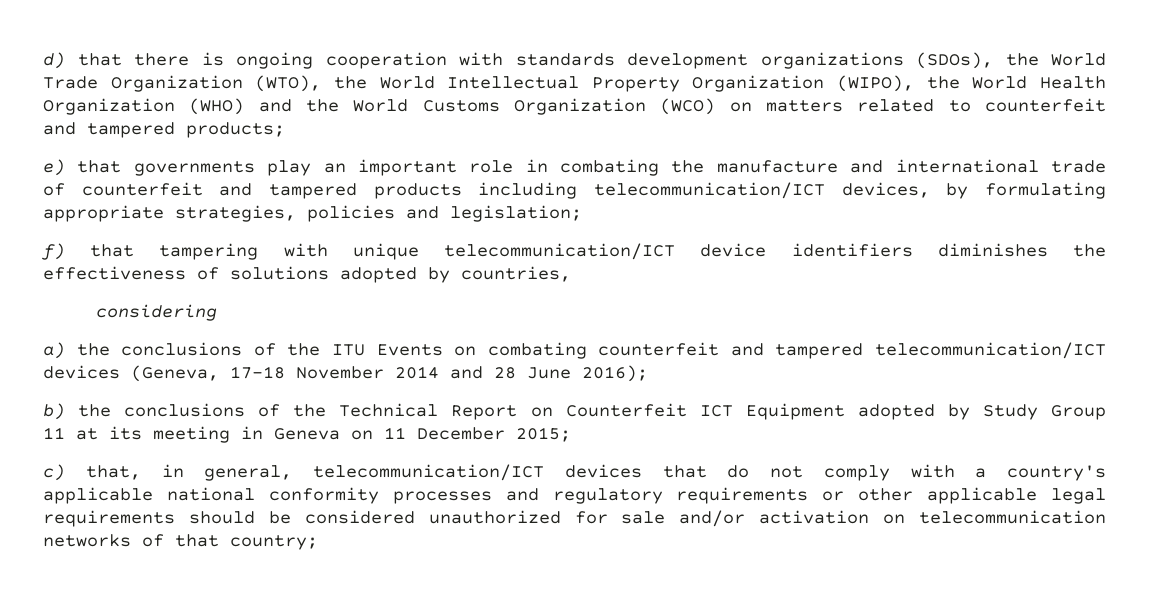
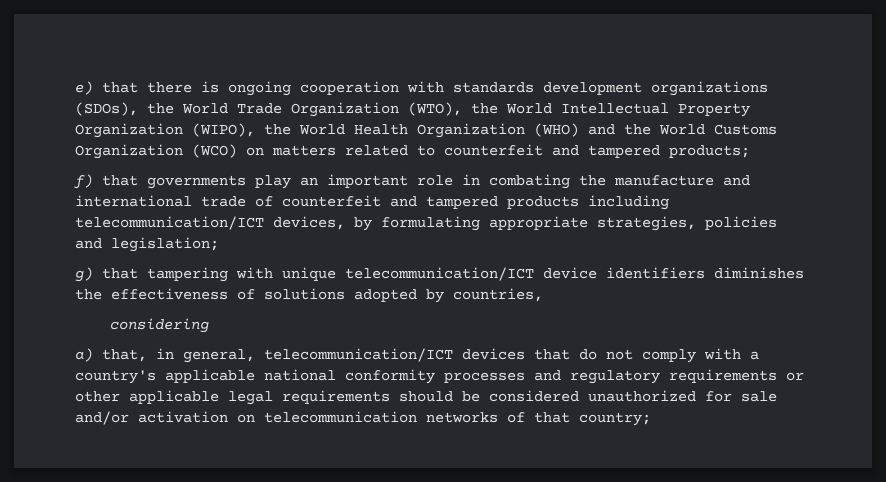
[43,52,65,69] d) -> [75,81,93,95] e)
[43,159,65,176] e) -> [74,174,93,189] f)
[41,243,65,260] f) -> [75,267,93,282] g)
[76,342,1106,359] [43,365,648,382] [43,403,1106,420] [43,426,571,443] [43,464,65,481] the conclusions of the ITU Events on combating counterfeit and tampered telecommunication/ICT devices (Geneva, 17-18 November 2014 and 28 June 2016); // b) the conclusions of the Technical Report on Counterfeit ICT Equipment adopted by Study Group 11 at its meeting in Geneva on 11 December 2015; // c) -> (93, 355) none

